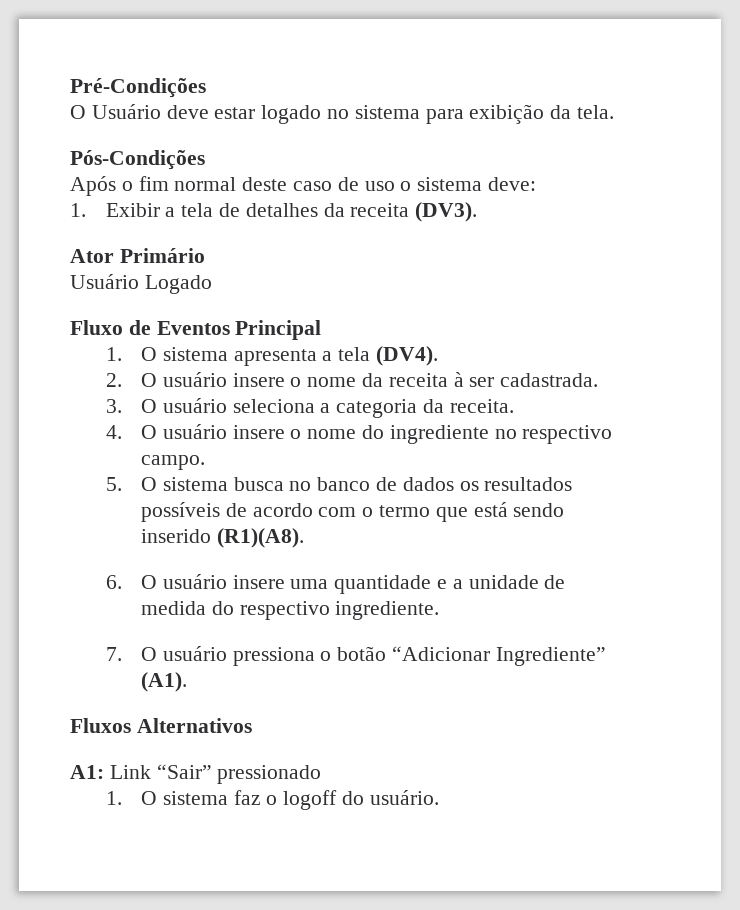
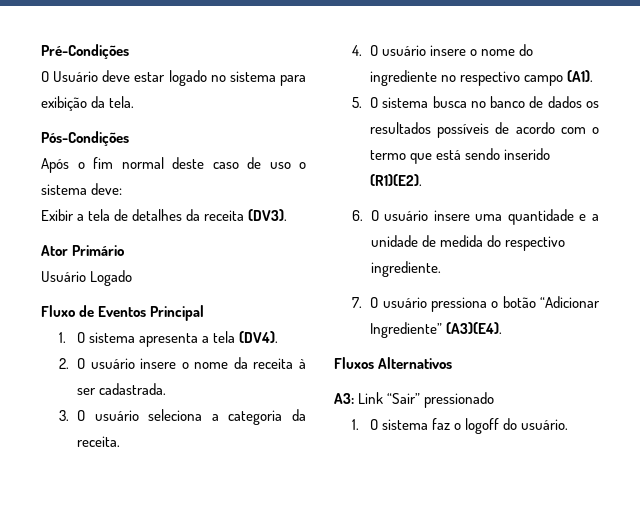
[70,203,86,217] 1. -> (123, 189) none
[141,455,206,470] campo. -> [524,70,594,86] campo (A1).
[216,528,304,548] (R1)(A8). -> [370,174,423,186] (R1)(E2).
[141,672,188,692] (A1). -> [446,322,503,334] (A3)(E4).
[70,765,104,779] A1: -> [334,393,354,404] A3:

